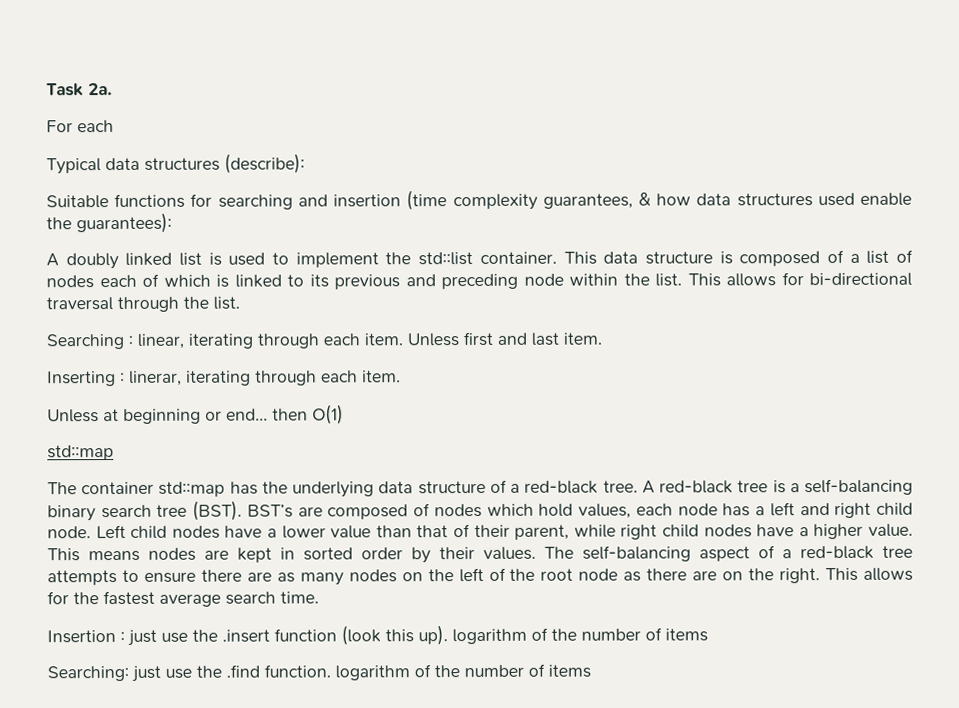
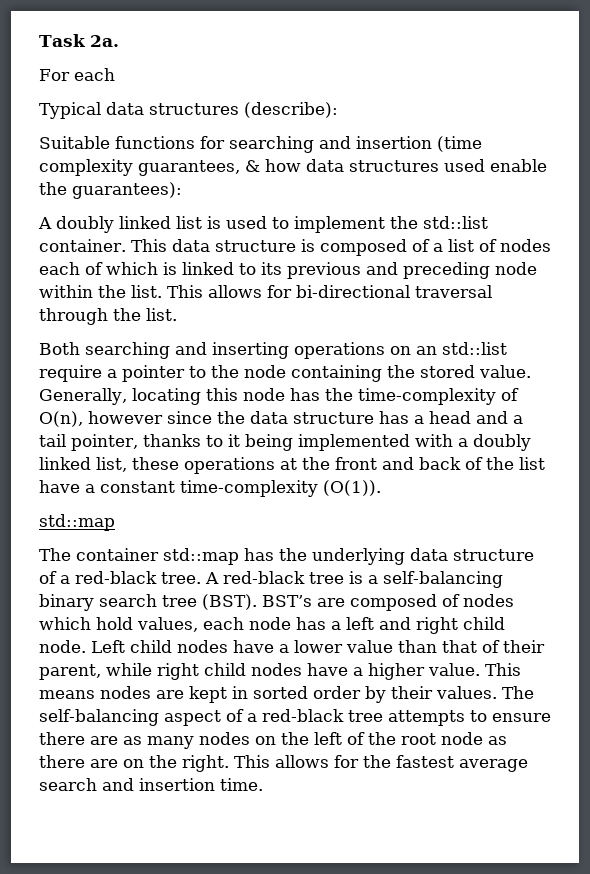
[46,331,602,350] [47,370,401,387] [47,404,344,425] Searching : linear, iterating through each item. Unless first and last item. // Inserting : linerar, iterating through each item. // Unless at beginning or end… then O(1) -> [39,342,507,359] [39,365,531,382] [39,388,519,405] [39,411,523,427] [39,434,531,451] [39,457,545,474] [39,480,381,497] Both searching and inserting operations on an std::list require a pointer to the node containing the stored value. Generally, locating this node has the time-complexity of O(n), however since the data structure has a head and a tail pointer, thanks to it being implemented with a doubly linked list, these operations at the front and back of the list have a constant time-complexity (O(1)).
(276, 598) none -> [102,778,215,791] and insertion
[47,625,708,646] [47,663,591,682] // Insertion : just use the .insert function (look this up). logarithm of the number of items // Searching: just use the .find function. logarithm of the number of items -> (263, 784) none

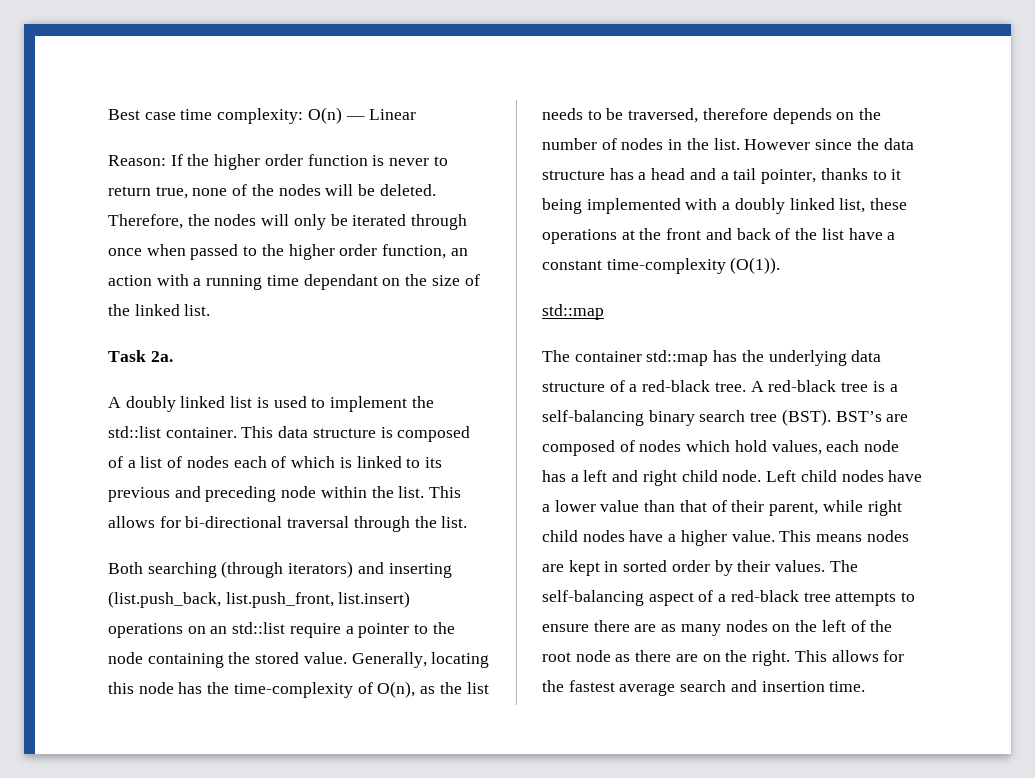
[39,34,119,47] [39,68,115,81] [39,102,338,119] [39,136,482,153] [39,159,547,176] [39,182,182,199] Task 2a. // For each // Typical data structures (describe): // Suitable functions for searching and insertion (time complexity guarantees, & how data structures used enable the guarantees): -> [108,107,417,124] [108,154,448,170] [108,184,436,199] [108,214,468,230] [108,244,468,260] [108,274,480,290] [108,304,211,316] [108,350,173,362] Best case time complexity: O(n) — Linear // Reason: If the higher order function is never to return true, none of the nodes will be deleted. Therefore, the nodes will only be iterated through once when passed to the higher order function, an action with a running time dependant on the size of the linked list. // Task 2a.
[175,342,289,359] and inserting -> [221,561,452,578] [108,591,411,608] (through iterators) and inserting (list.push_back, list.push_front, list.insert)
[88,411,163,424] however -> [420,682,489,694] [542,108,882,124] [542,138,811,150] as the list needs to be traversed, therefore depends on the number of nodes in the list. However

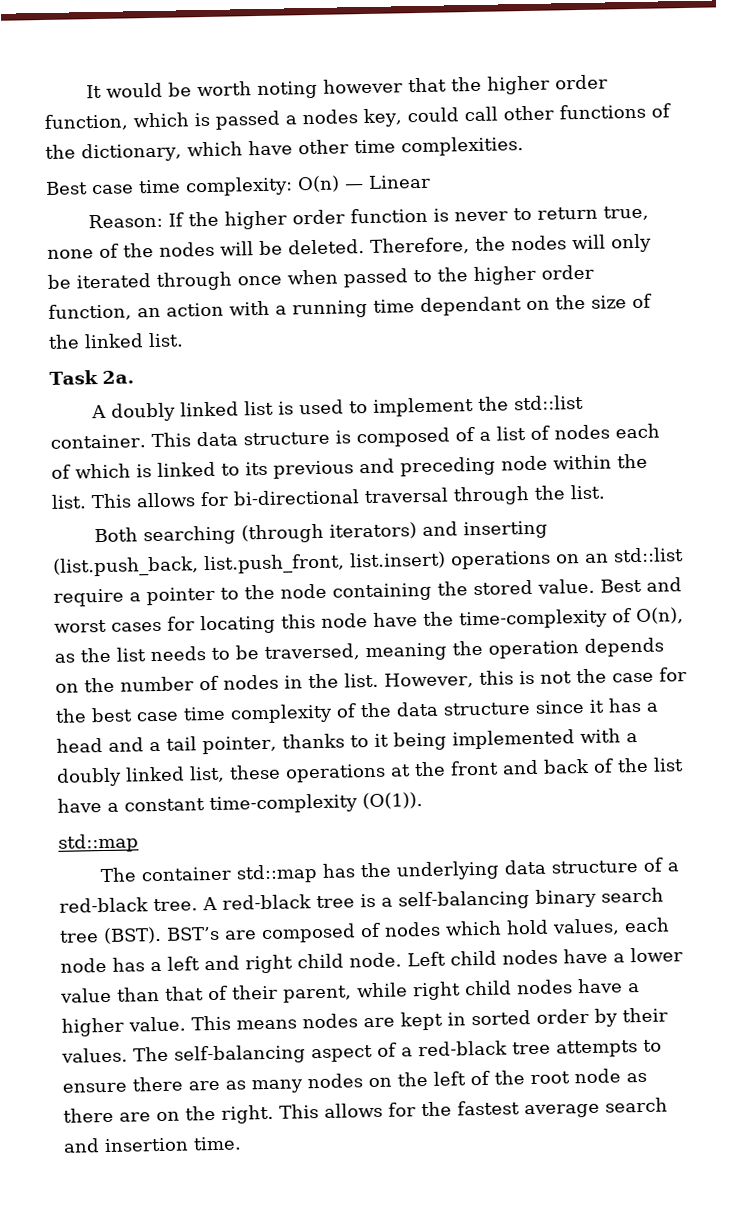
(108, 114) none -> [85,74,608,100] [44,103,671,131] [45,136,524,163] It would be worth noting however that the higher order function, which is passed a nodes key, could call other functions of the dictionary, which have other time complexities. //
[351,652,427,668] Generally, -> [600,577,682,593] [54,616,195,633] Best and worst cases for
[178,682,203,694] has -> [373,612,418,627] have
[702,108,768,120] therefore -> [365,640,579,662] meaning the operation
[744,139,853,150] However since -> [384,667,687,689] [55,703,357,724] However, this is not the case for the best case time complexity of
(605, 175) none -> [535,699,604,714] since it

